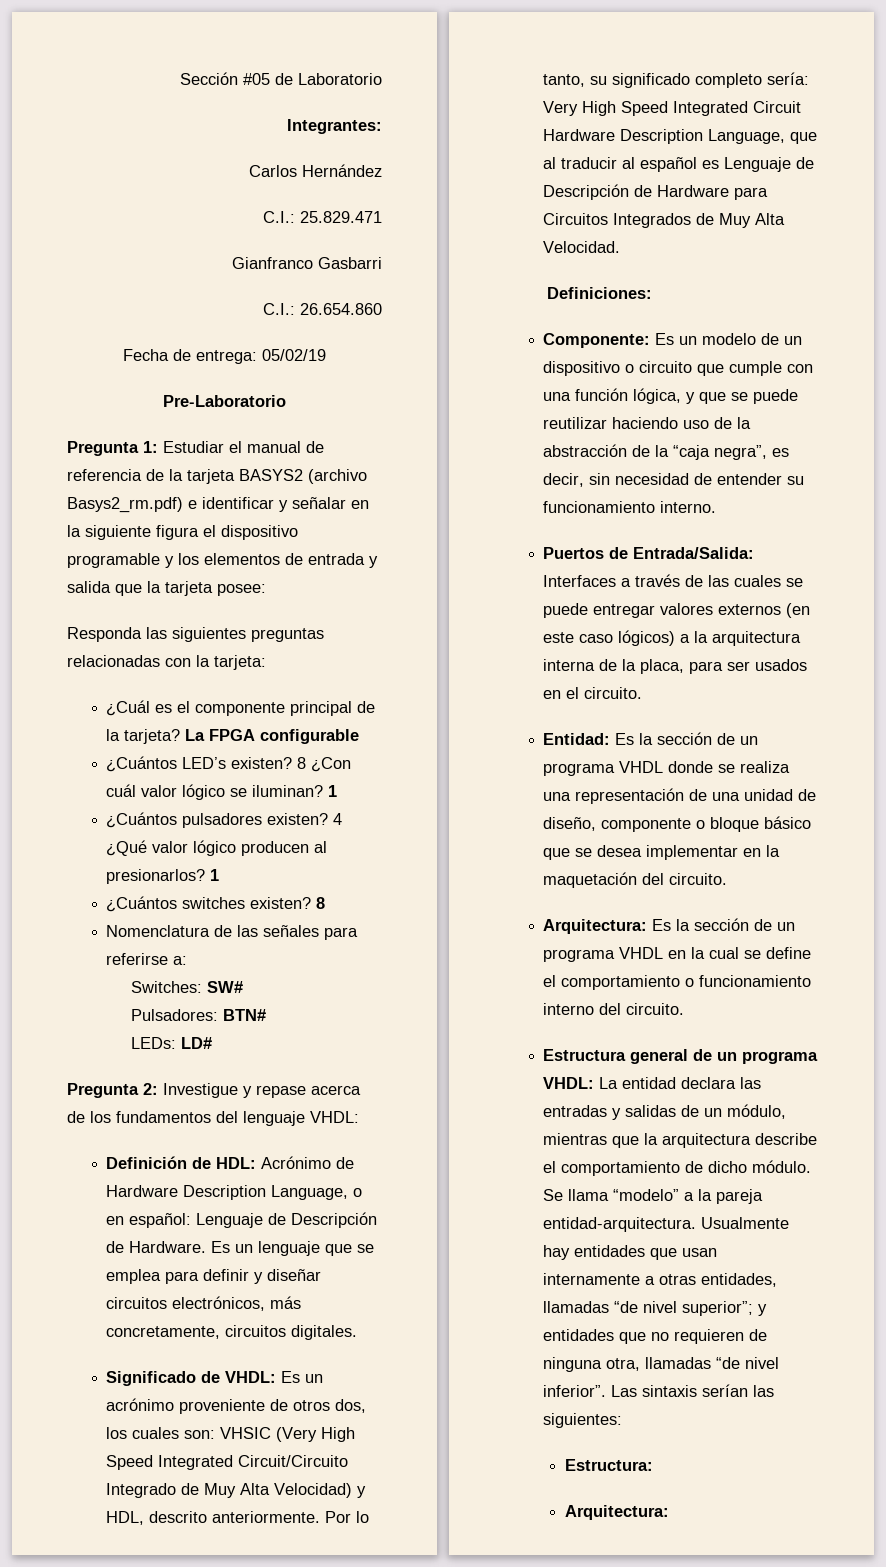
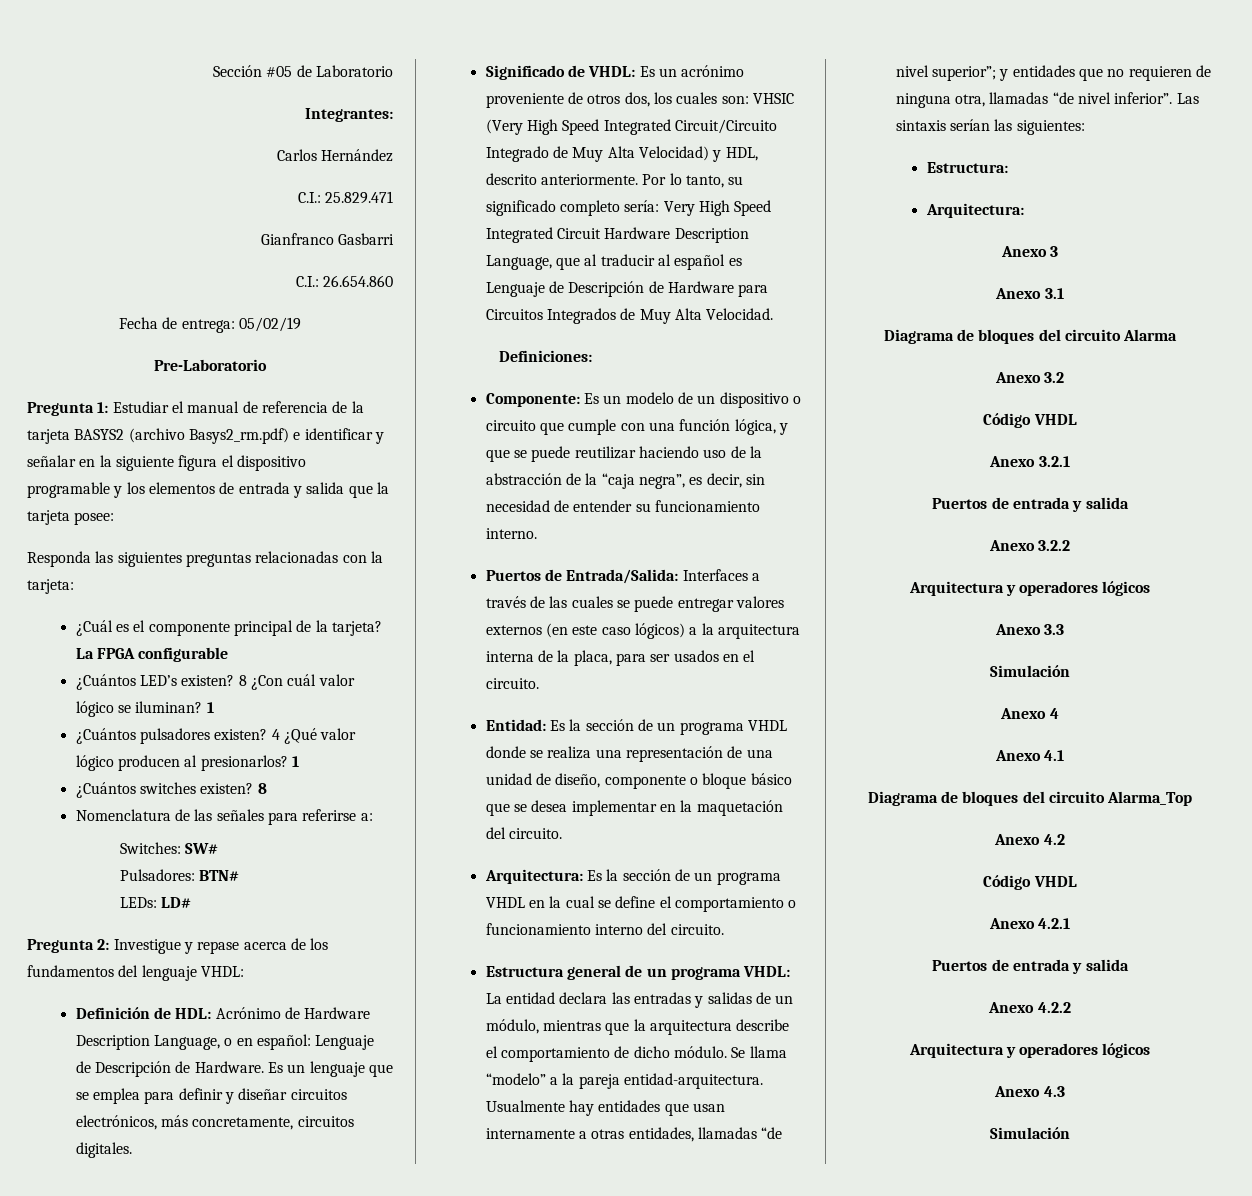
(669, 1512) none -> [1000,246,1059,257] [995,288,1064,299] [883,329,1178,344] [994,372,1065,383] [983,413,1077,428] [989,456,1070,467] [932,497,1129,512] [988,540,1071,551] [908,581,1151,596] [994,624,1065,635] [990,665,1070,677] [1000,708,1059,719] [994,750,1065,761] [867,791,1193,806] [994,834,1065,845] [983,875,1077,890] [988,918,1071,929] [932,959,1129,974] [988,1002,1071,1013] [908,1043,1151,1058] [994,1086,1065,1097] [990,1127,1070,1139] // Anexo 3 // Anexo 3.1 // Diagrama de bloques del circuito Alarma // Anexo 3.2 // Código VHDL // Anexo 3.2.1 // Puertos de entrada y salida // Anexo 3.2.2 // Arquitectura y operadores lógicos // Anexo 3.3 // Simulación // Anexo 4 // Anexo 4.1 // Diagrama de bloques del circuito Alarma_Top // Anexo 4.2 // Código VHDL // Anexo 4.2.1 // Puertos de entrada y salida // Anexo 4.2.2 // Arquitectura y operadores lógicos // Anexo 4.3 // Simulación

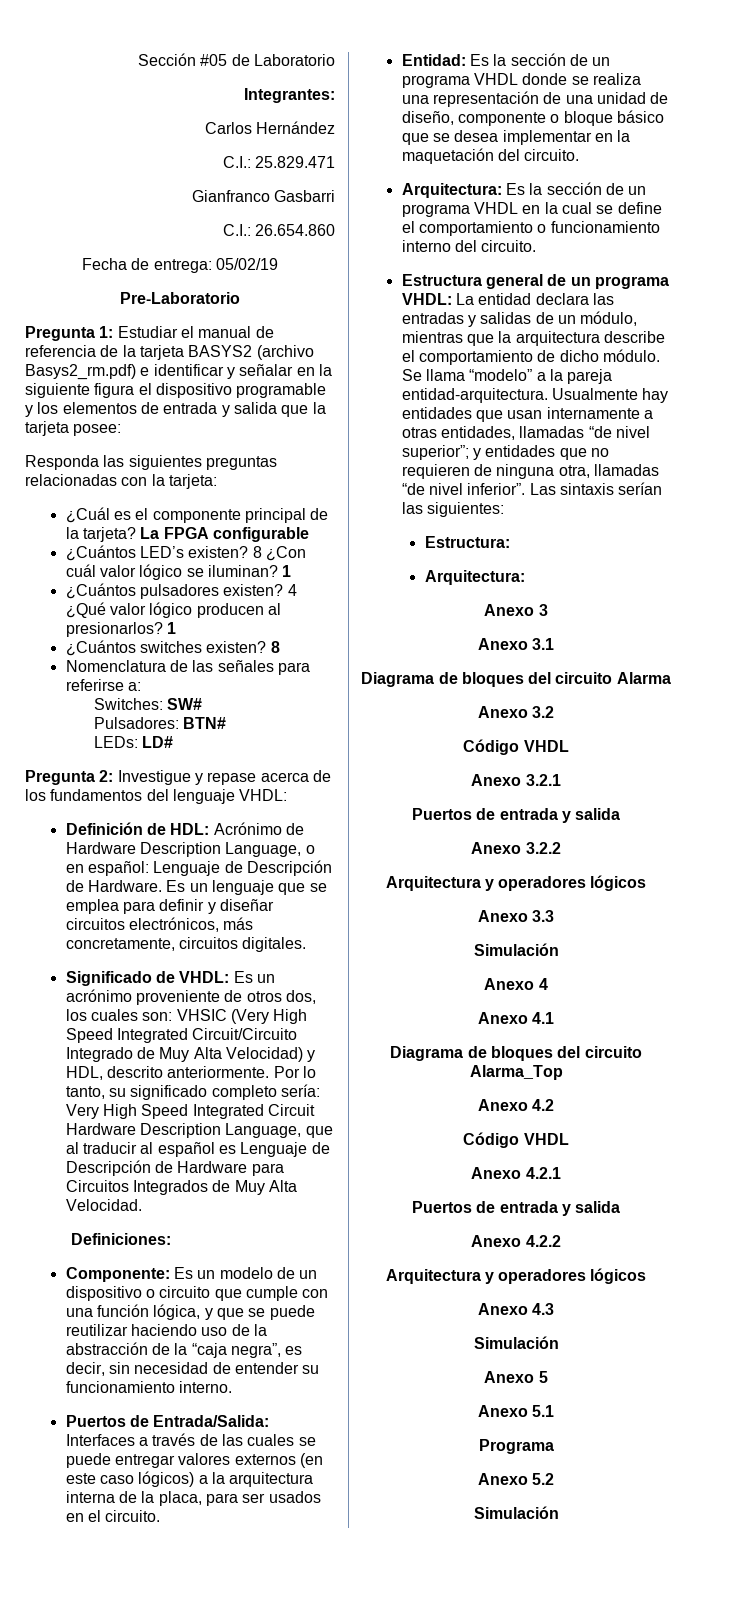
(1070, 1133) none -> [484,1371,548,1383] [477,1405,555,1417] [478,1439,554,1454] [477,1473,555,1485] [473,1506,559,1519] // Anexo 5 // Anexo 5.1 // Programa // Anexo 5.2 // Simulación

